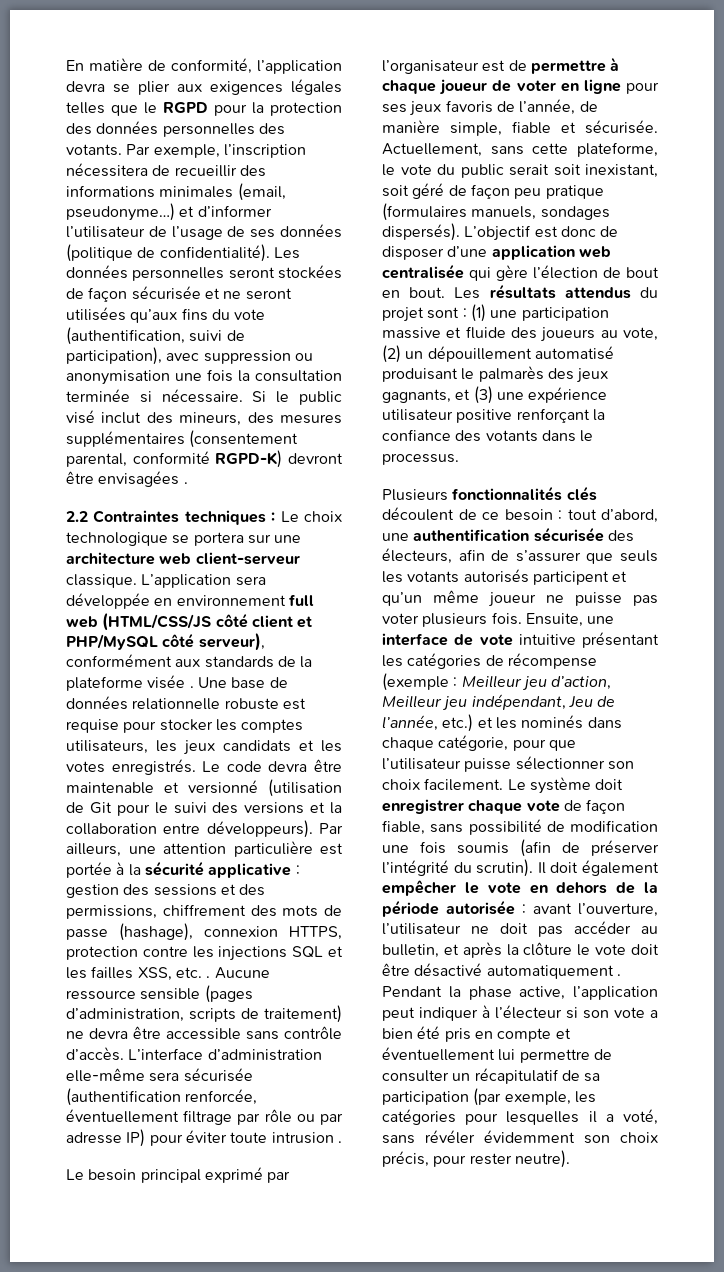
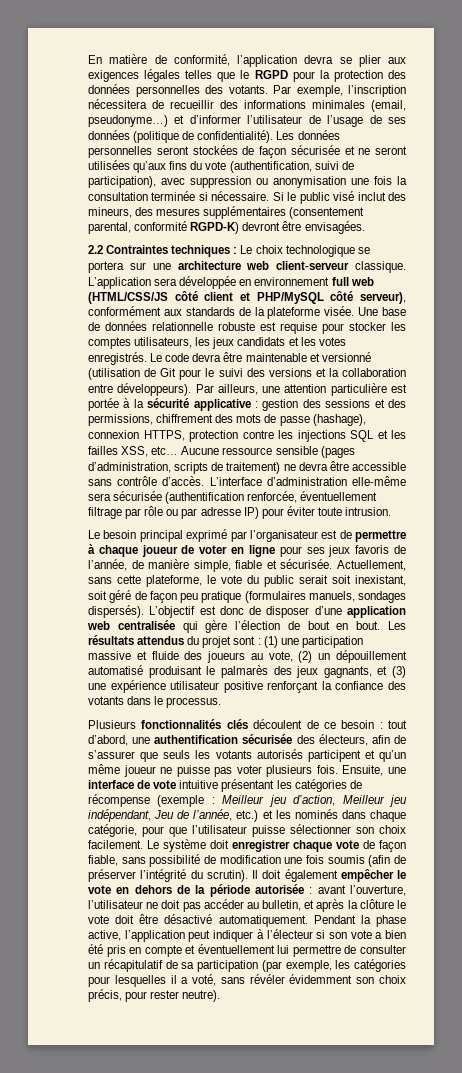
[98,471,188,487] envisagées . -> [304,221,365,234] envisagées.
[147,675,194,689] visée . -> [324,306,355,316] visée.
[175,967,211,978] etc. . -> [151,446,179,455] etc…
[271,1132,342,1144] intrusion . -> [345,507,392,516] intrusion.
[486,965,621,979] automatiquement . -> [218,915,308,927] automatiquement.

